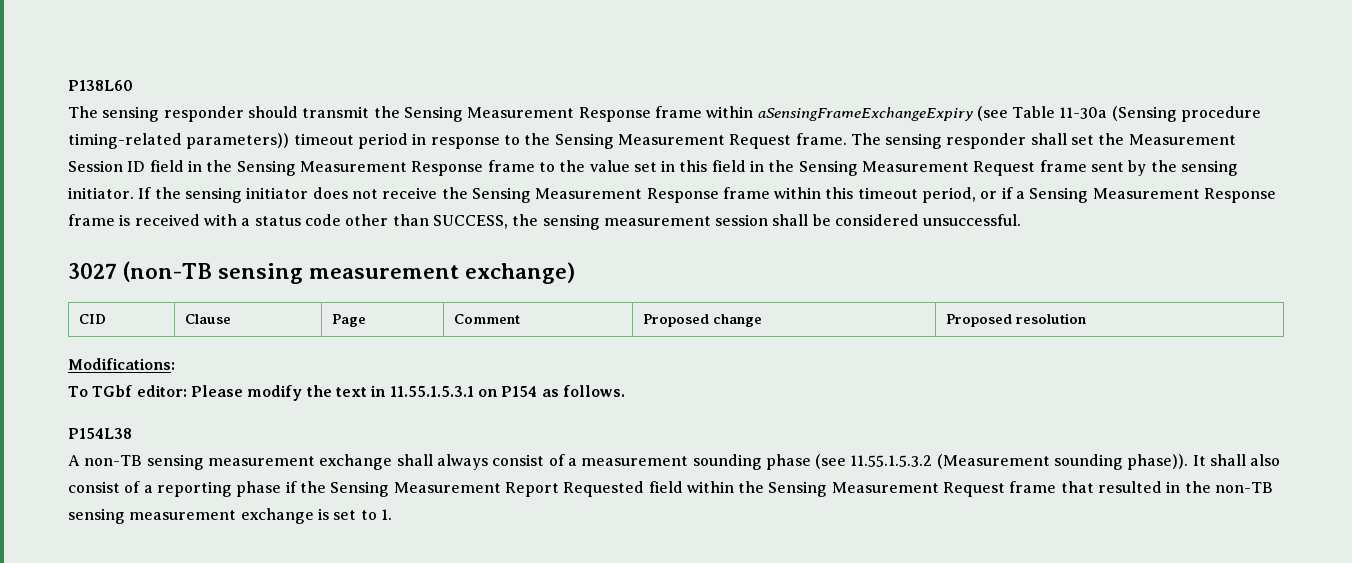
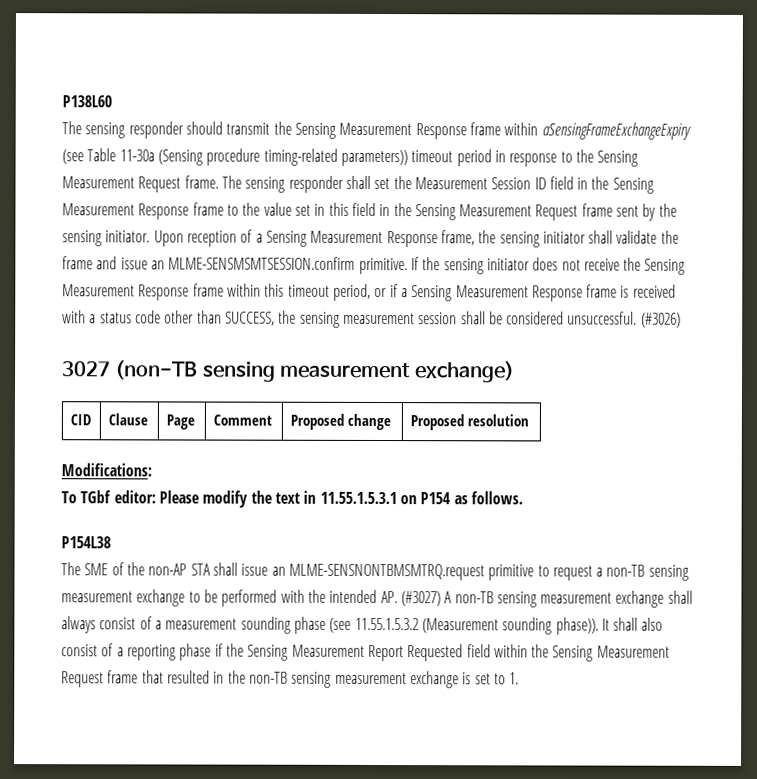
(134, 193) none -> [153,229,679,248] [62,256,408,275] Upon reception of a Sensing Measurement Response frame, the sensing initiator shall validate the frame and issue an MLME-SENSMSMTSESSION.confirm primitive.
(1022, 220) none -> [640,312,681,328] (#3026)
(132, 433) none -> [61,562,689,581] [61,589,441,607] The SME of the non-AP STA shall issue an MLME-SENSNONTBMSMTRQ.request primitive to request a non-TB sensing measurement exchange to be performed with the intended AP. (#3027)

